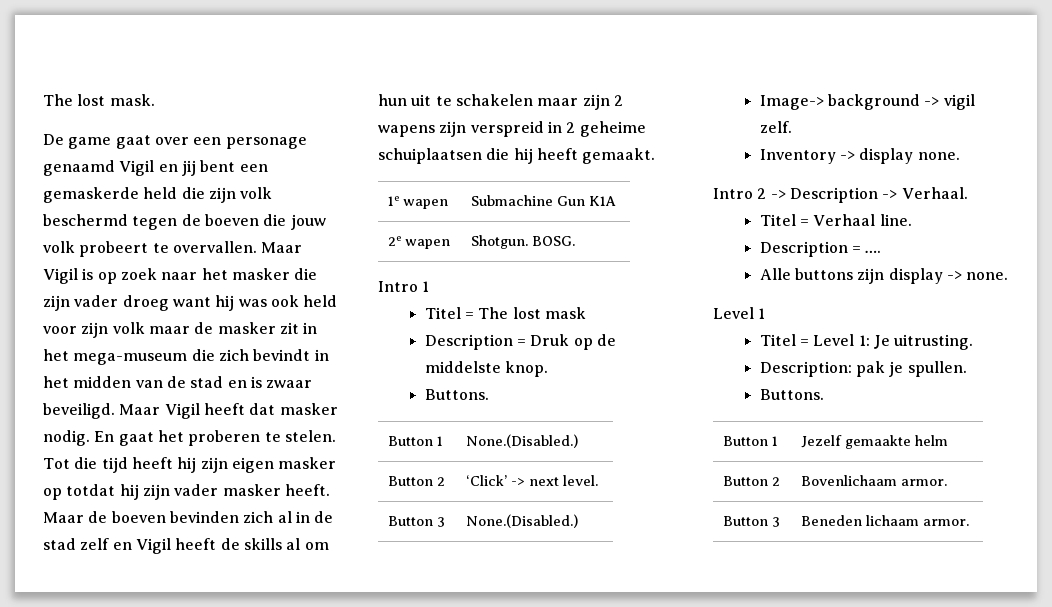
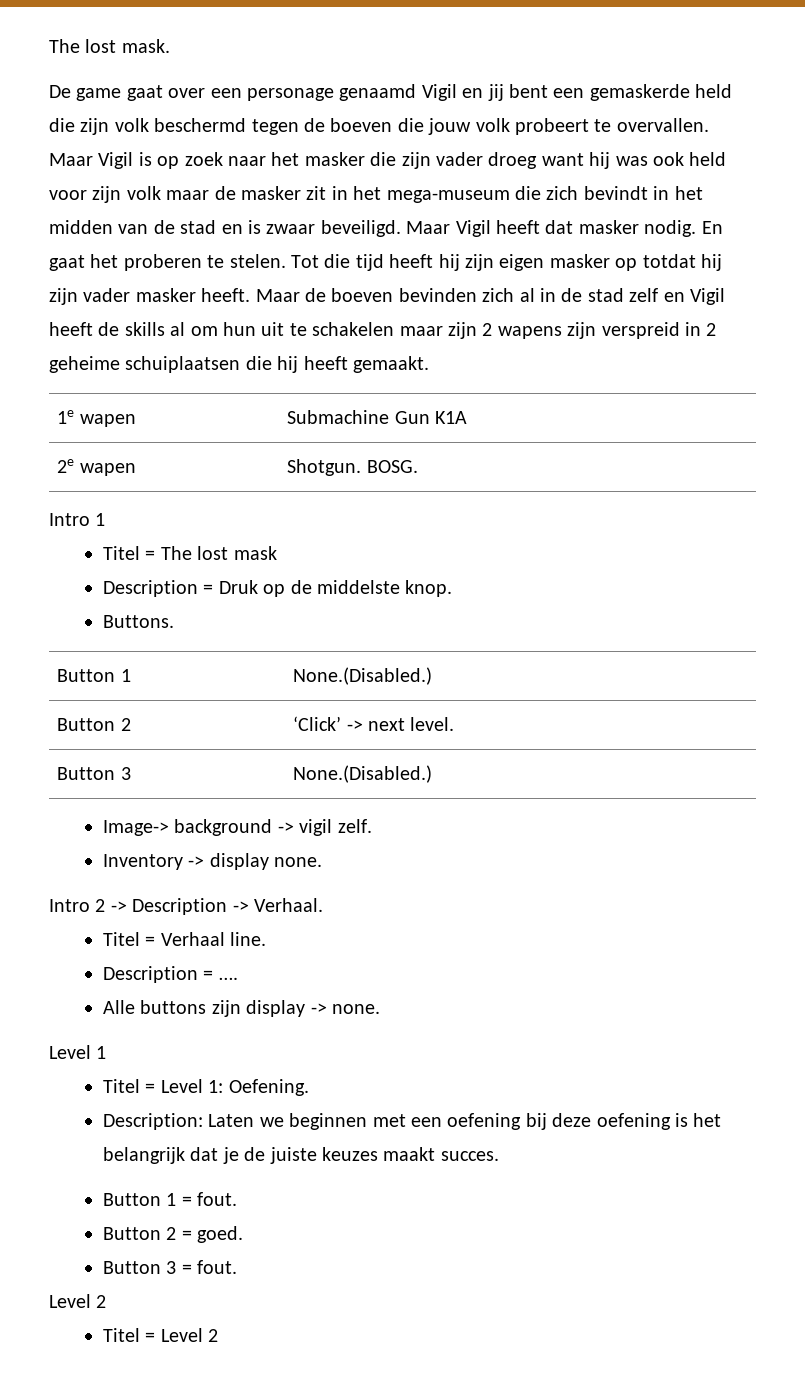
[874,334,974,350] Je uitrusting. -> [228,1079,309,1096] Oefening.
[856,361,967,377] [759,389,824,400] [722,436,778,446] [800,435,948,449] [722,476,780,486] [800,475,947,486] [722,516,780,527] [800,515,969,526] pak je spullen. // Buttons. // Button 1 | Jezelf gemaakte helm // Button 2 | Bovenlichaam armor. // Button 3 | Beneden lichaam armor. -> [208,1113,722,1130] [102,1147,499,1164] [102,1192,238,1206] [102,1226,244,1243] [102,1260,238,1274] [49,1294,107,1308] [102,1328,219,1342] Laten we beginnen met een oefening bij deze oefening is het belangrijk dat je de juiste keuzes maakt succes. // Button 1 = fout. // Button 2 = goed. // Button 3 = fout. // Level 2 // Titel = Level 2

